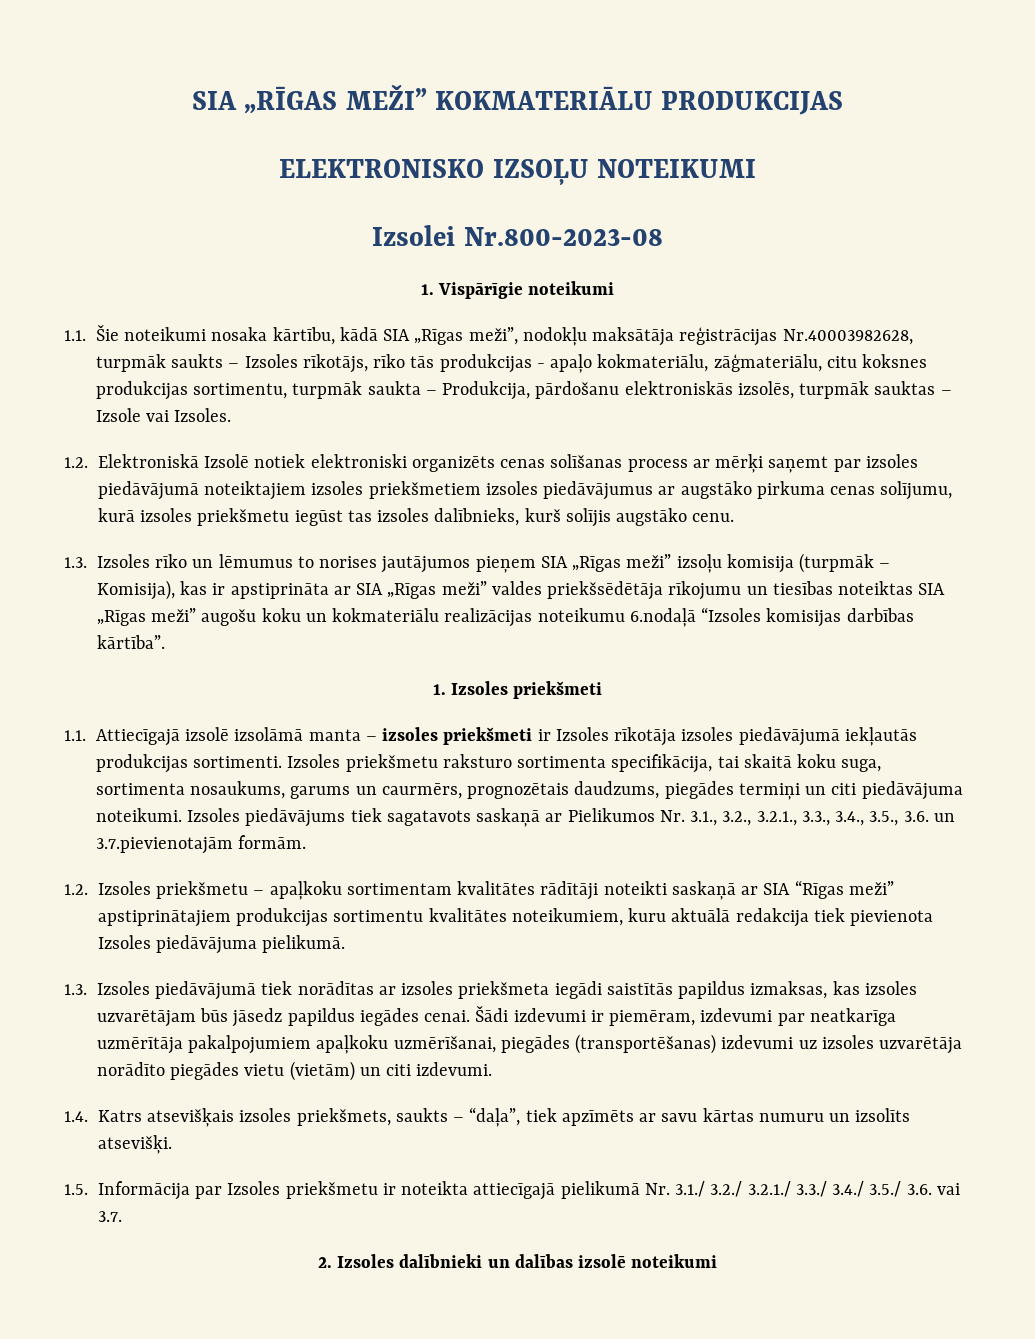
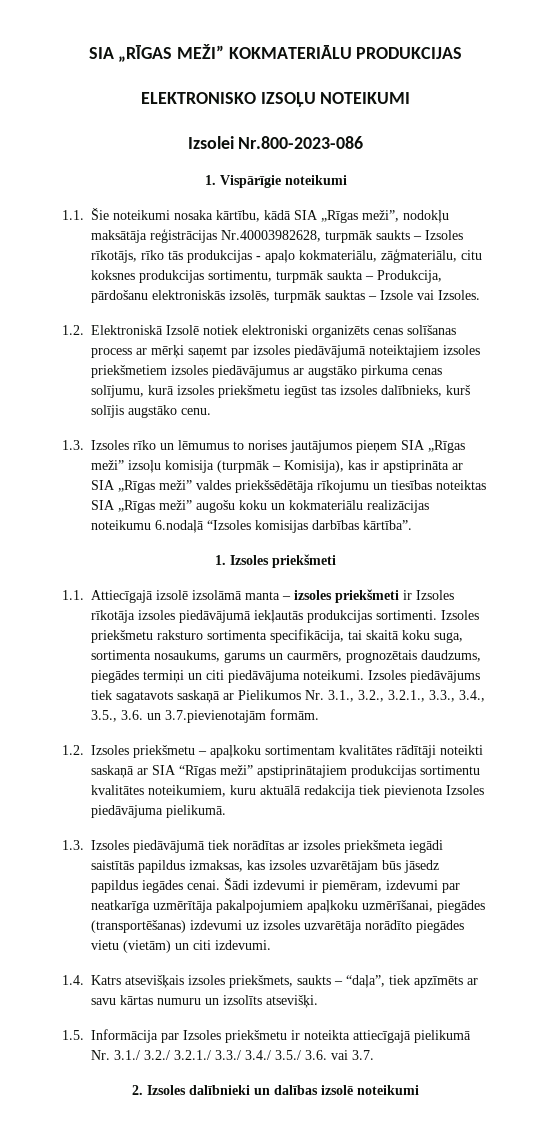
[463,227,663,246] Nr.800-2023-08 -> [238,136,364,149] Nr.800-2023-086

